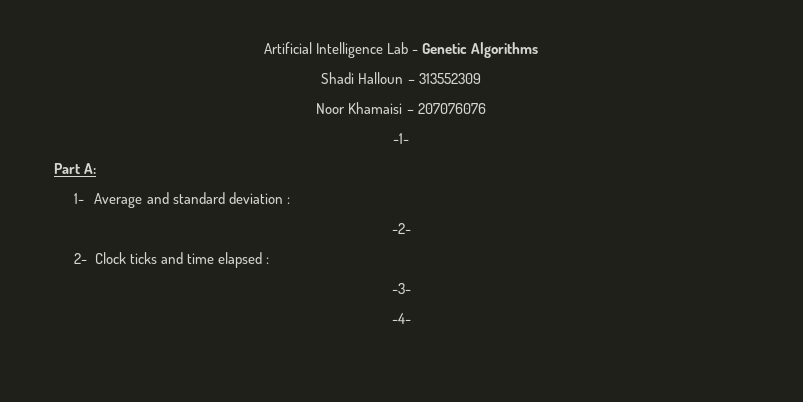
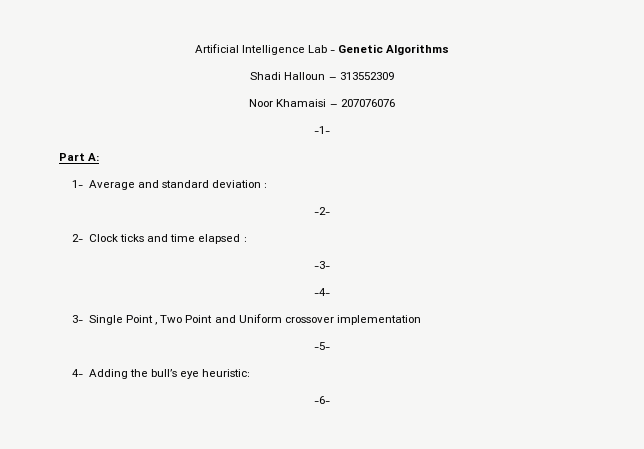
(411, 318) none -> [72,314,421,325] [314,342,330,350] [72,369,251,379] [314,396,330,404] // 3- Single Point , Two Point and Uniform crossover implementation // -5- // 4- Adding the bull’s eye heuristic: // -6-

